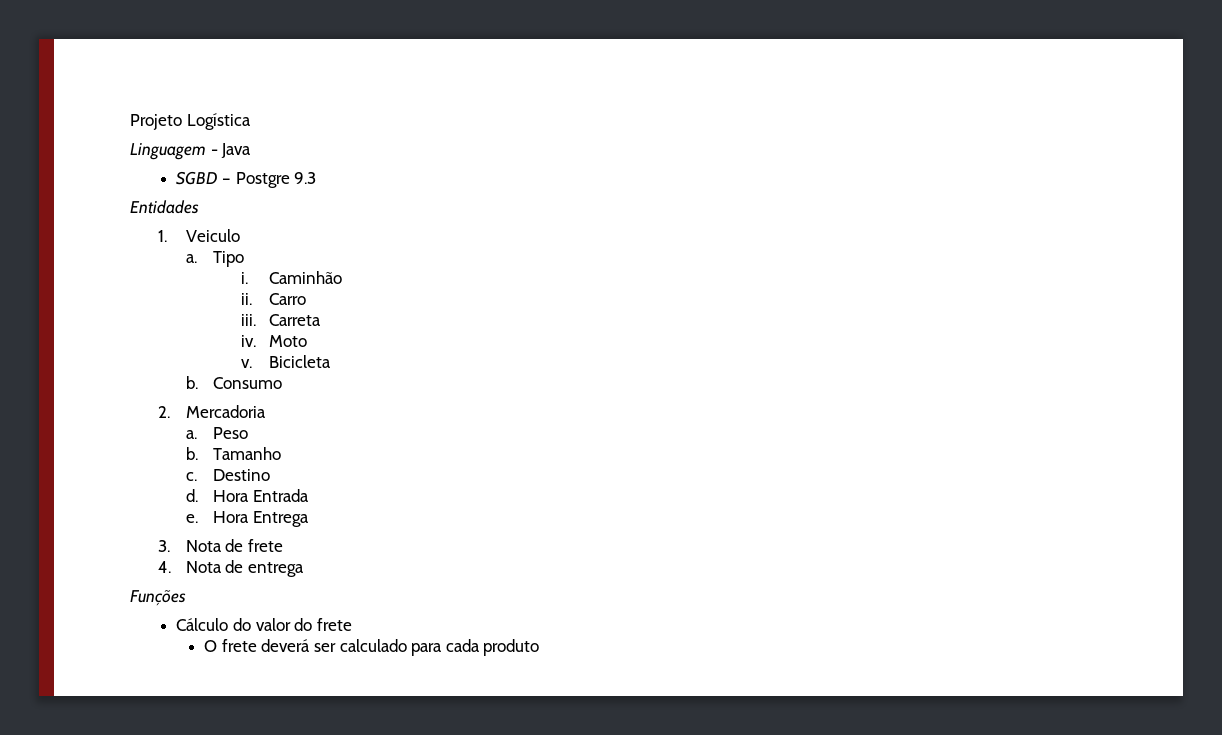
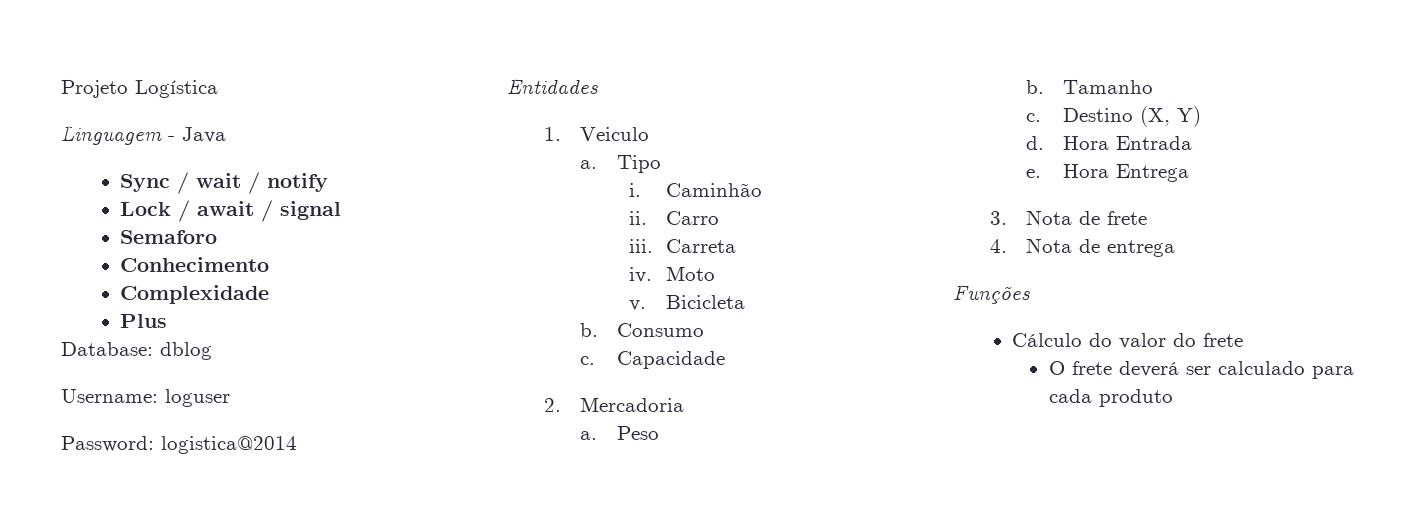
[176,171,317,188] SGBD – Postgre 9.3 -> [120,172,329,194] [120,200,342,222] [120,230,218,244] [120,257,270,272] [120,285,270,304] [120,314,168,328] [61,342,212,360] [61,389,230,407] [61,436,297,454] Sync / wait / notify // Lock / await / signal // Semaforo // Conhecimento // Complexidade // Plus // Database: dblog // Username: loguser // Password: logistica@2014
(283, 383) none -> [580,351,725,369] // c. Capacidade
(271, 475) none -> [1139,106,1201,127] (X, Y)

